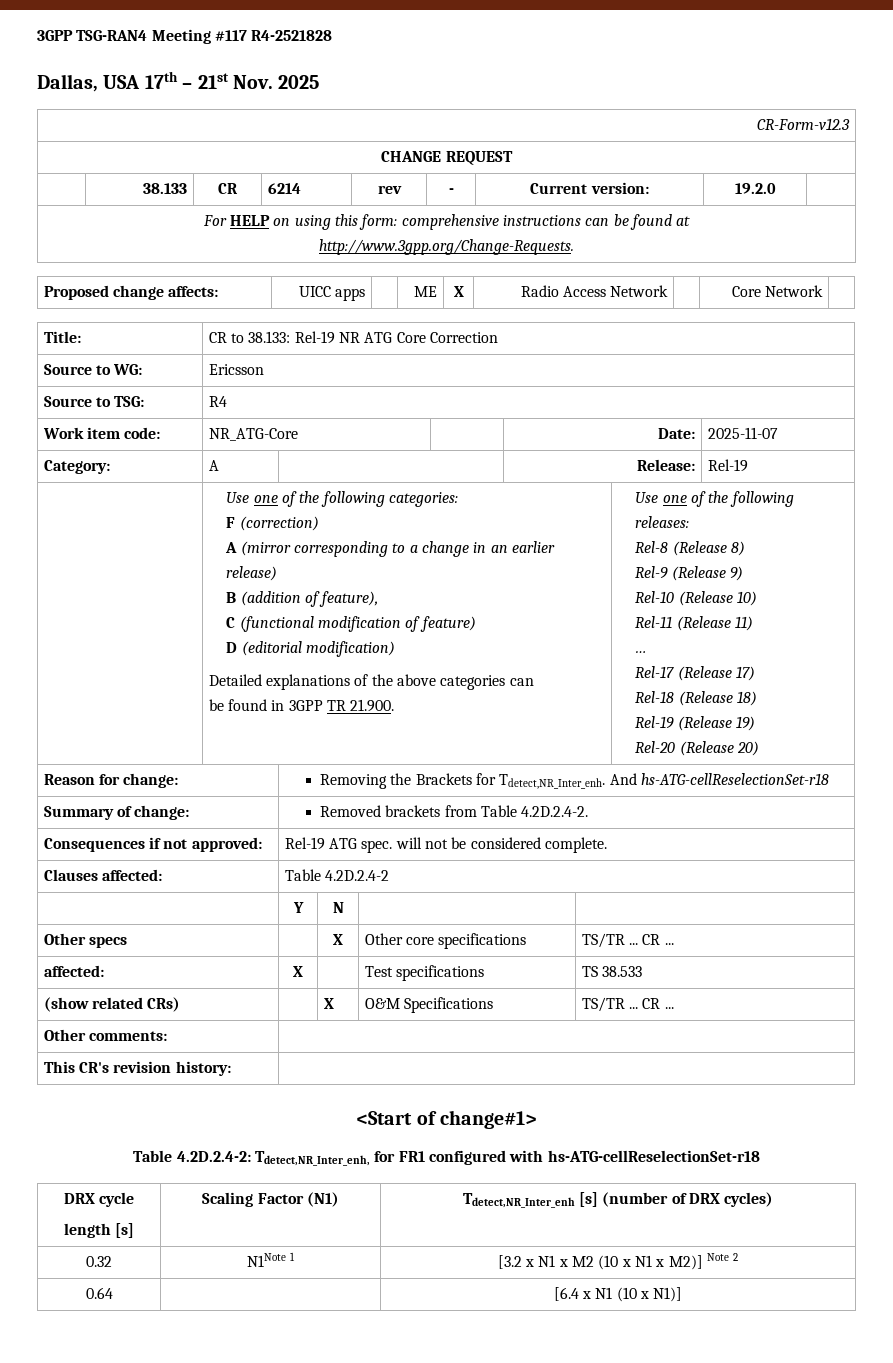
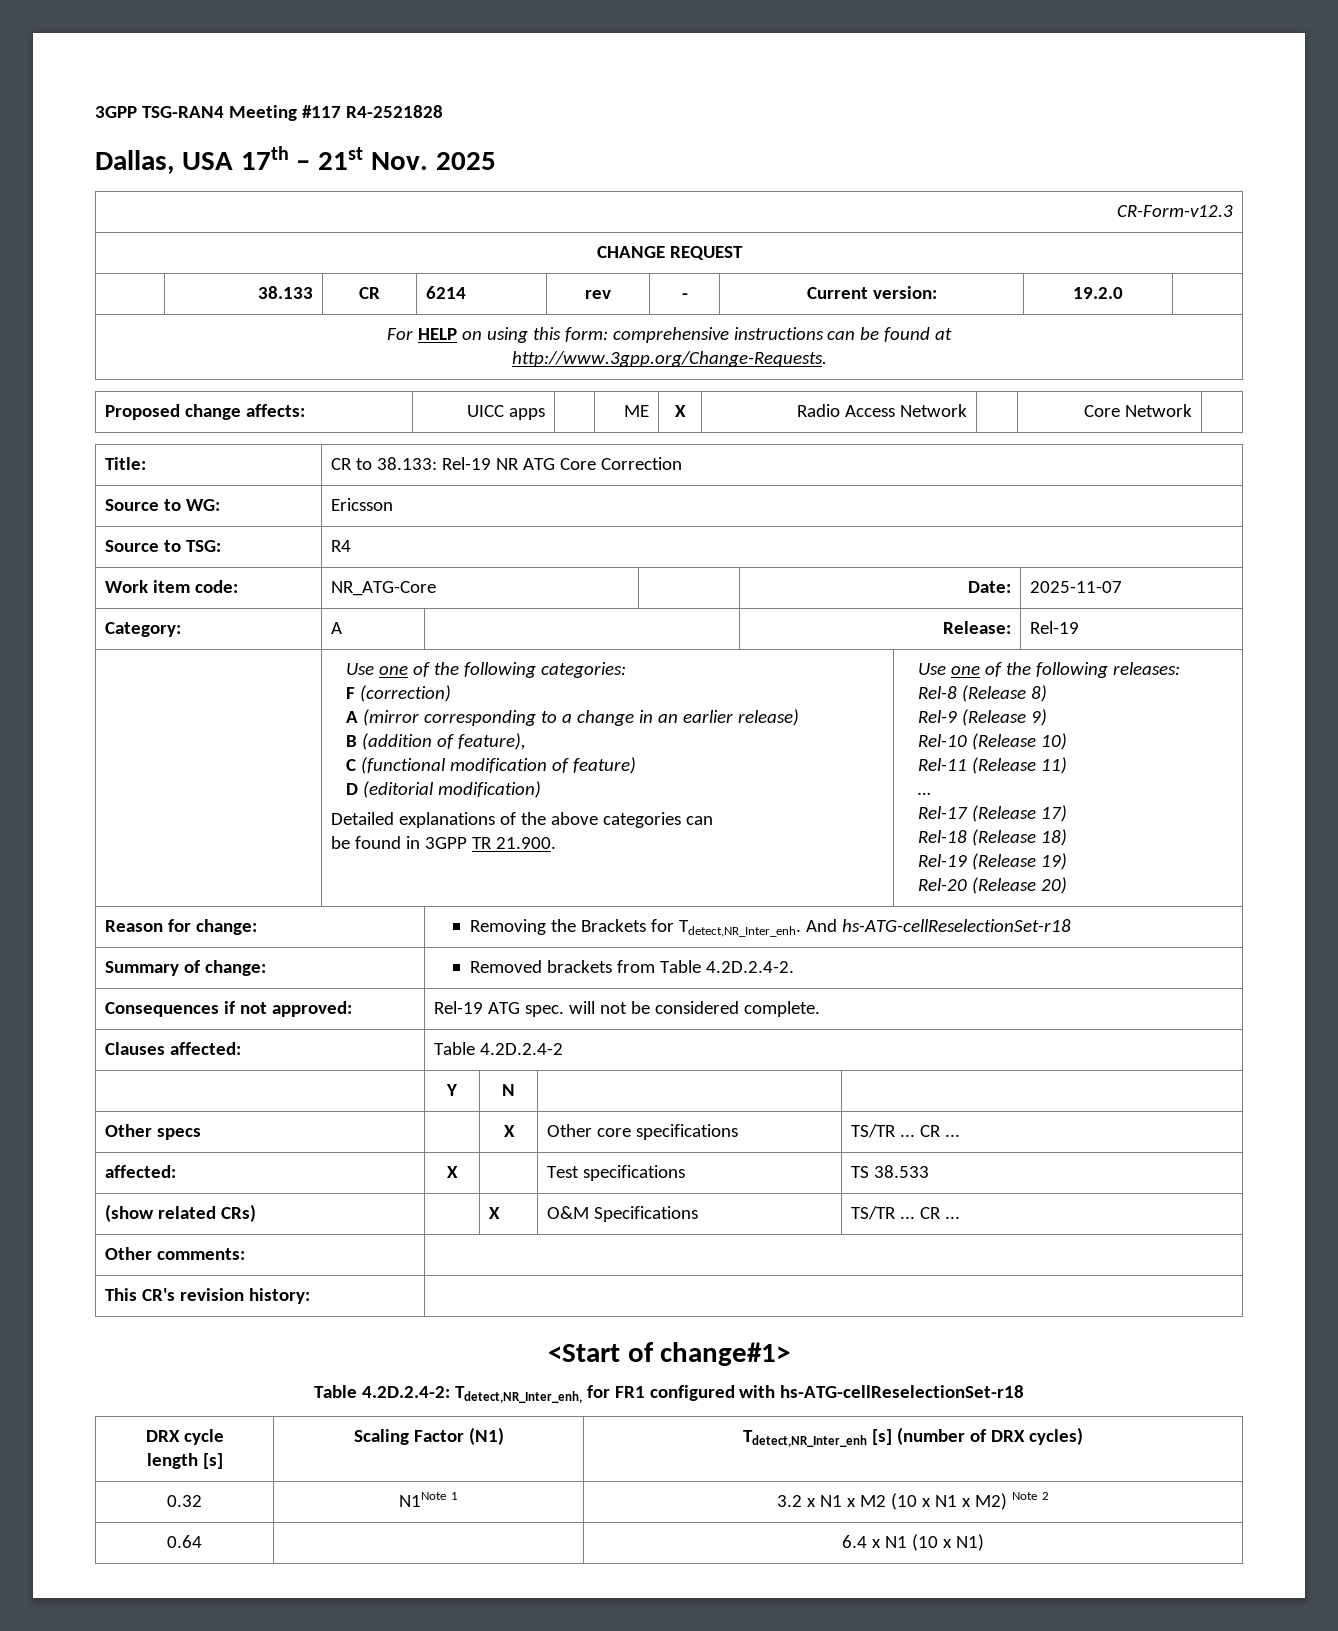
[497,1255,522,1269] [3.2 -> [777,1495,803,1507] 3.2
[668,1255,703,1270] M2)] -> [974,1493,1007,1510] M2)
[553,1287,579,1301] [6.4 -> [842,1535,868,1548] 6.4
[653,1287,683,1302] N1)] -> [955,1534,984,1551] N1)

